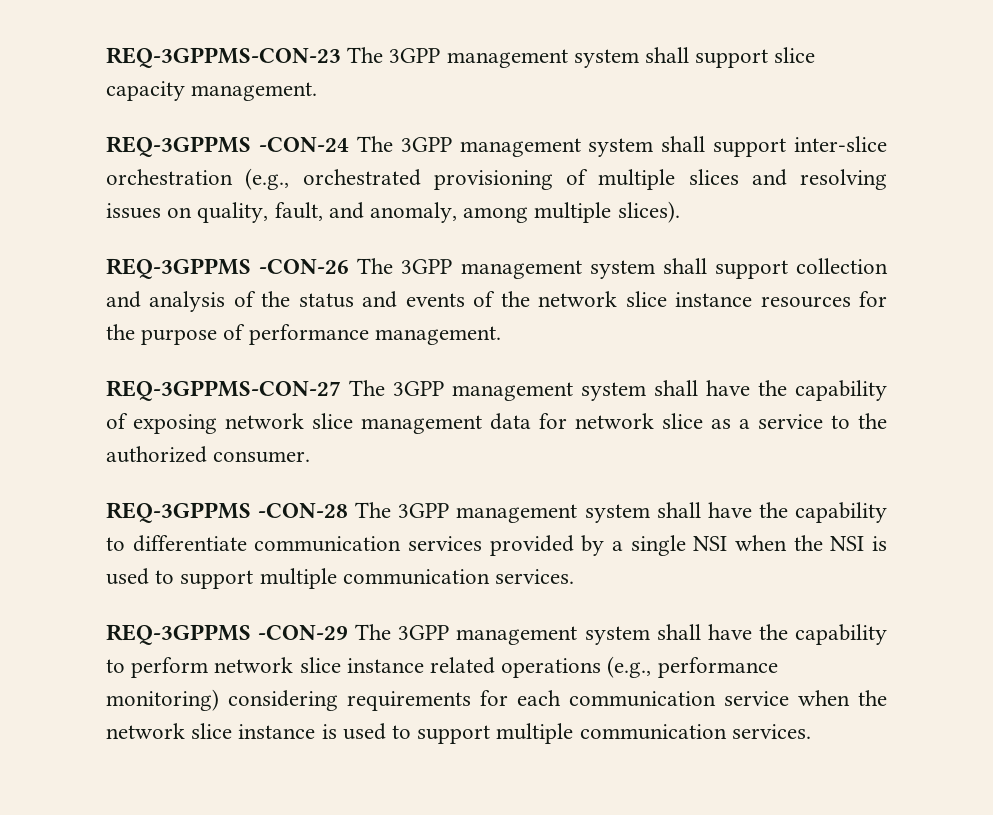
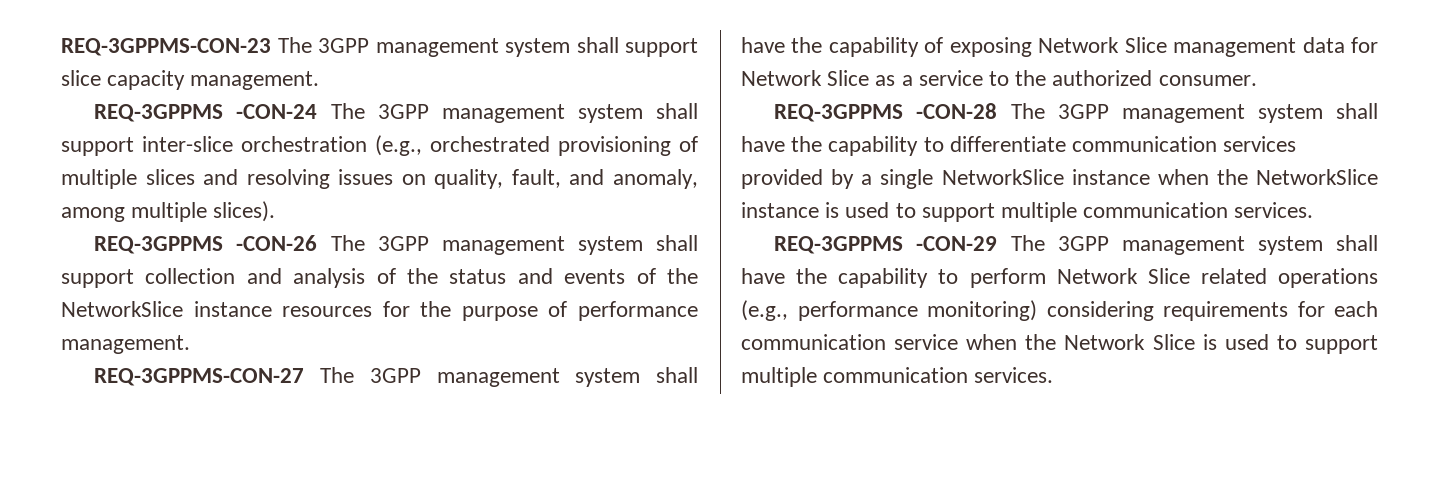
[538,291,667,307] network slice -> [61,301,183,317] NetworkSlice
[225,413,353,429] network slice -> [1038,37,1167,53] Network Slice
[575,413,703,429] network slice -> [741,70,870,86] Network Slice
[693,535,865,551] NSI when the NSI -> [941,169,1378,185] [741,202,819,218] NetworkSlice instance when the NetworkSlice instance
[214,657,424,673] network slice instance -> [1056,268,1190,284] Network Slice
[106,723,316,739] network slice instance -> [1064,334,1195,350] Network Slice

